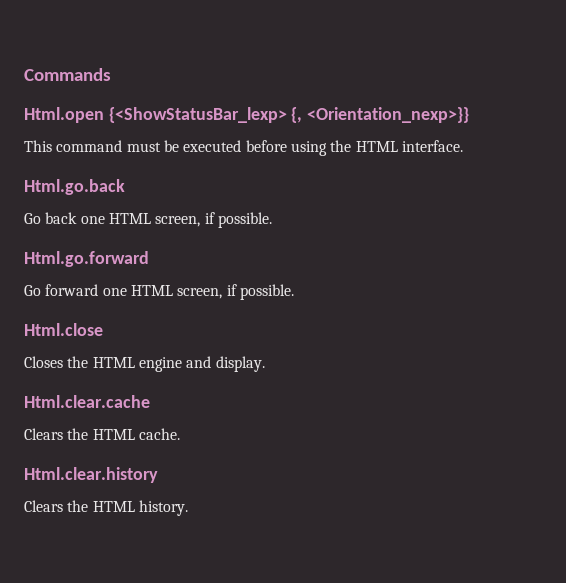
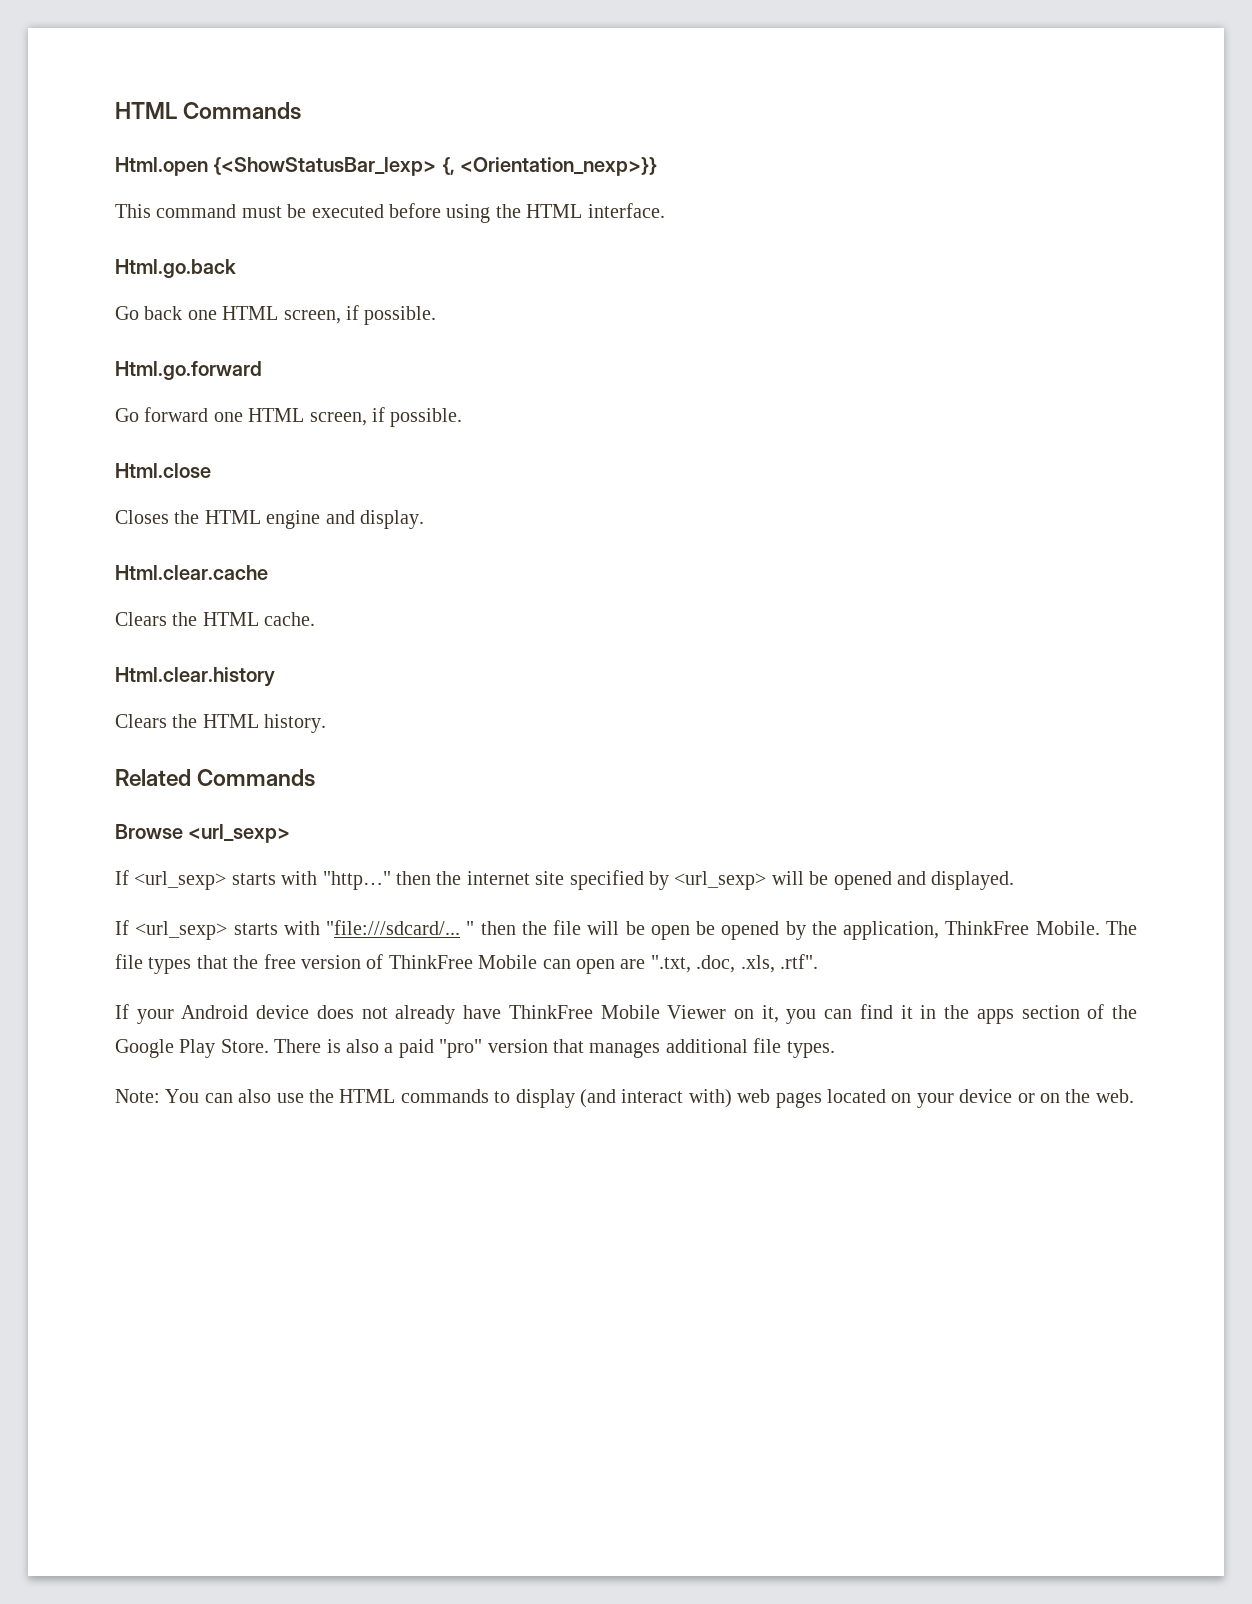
(24, 74) none -> [115,102,177,119] HTML
(188, 508) none -> [115,769,316,787] [115,824,291,843] [115,870,1015,890] [115,920,1138,940] [115,954,818,974] [115,1004,1138,1024] [115,1038,835,1058] [115,1089,1134,1108] // Related Commands // Browse <url_sexp> // If <url_sexp> starts with "http…" then the internet site specified by <url_sexp> will be opened and displayed. // If <url_sexp> starts with "file:///sdcard/... " then the file will be open be opened by the application, ThinkFree Mobile. The file types that the free version of ThinkFree Mobile can open are ".txt, .doc, .xls, .rtf". // If your Android device does not already have ThinkFree Mobile Viewer on it, you can find it in the apps section of the Google Play Store. There is also a paid "pro" version that manages additional file types. // Note: You can also use the HTML commands to display (and interact with) web pages located on your device or on the web.

